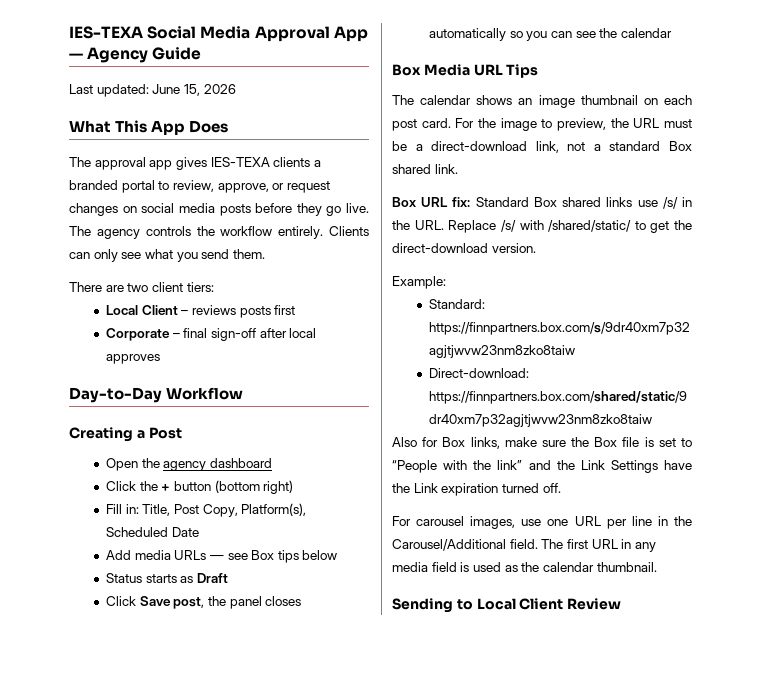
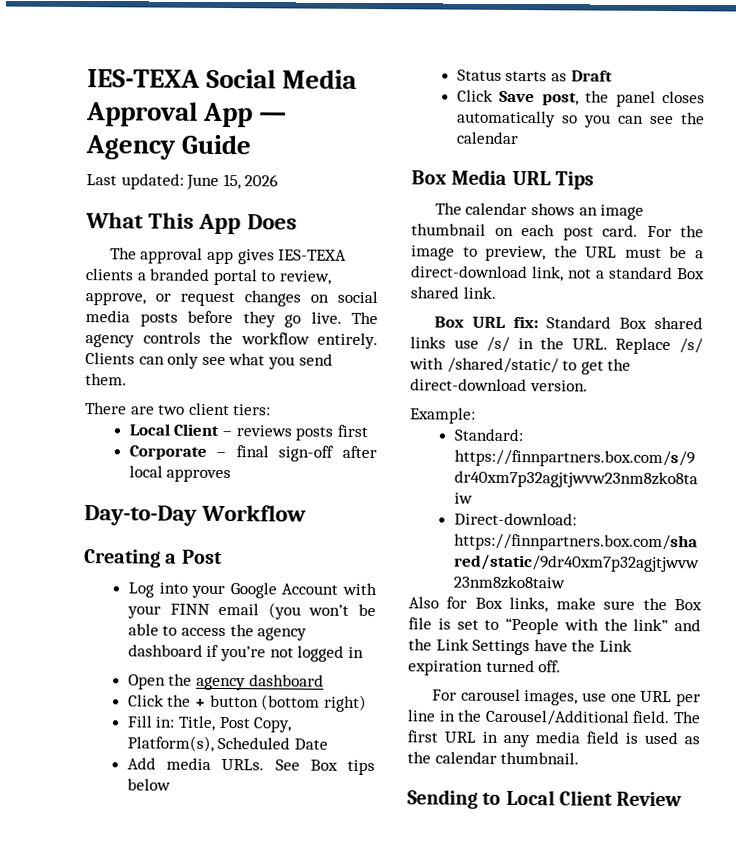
(182, 433) none -> [127,582,377,599] [126,602,376,620] [127,623,308,641] [127,644,364,662] // Log into your Google Account with your FINN email (you won’t be able to access the agency dashboard if you’re not logged in
[174,550,248,560] URLs — see -> [221,759,300,771] URLs. See

